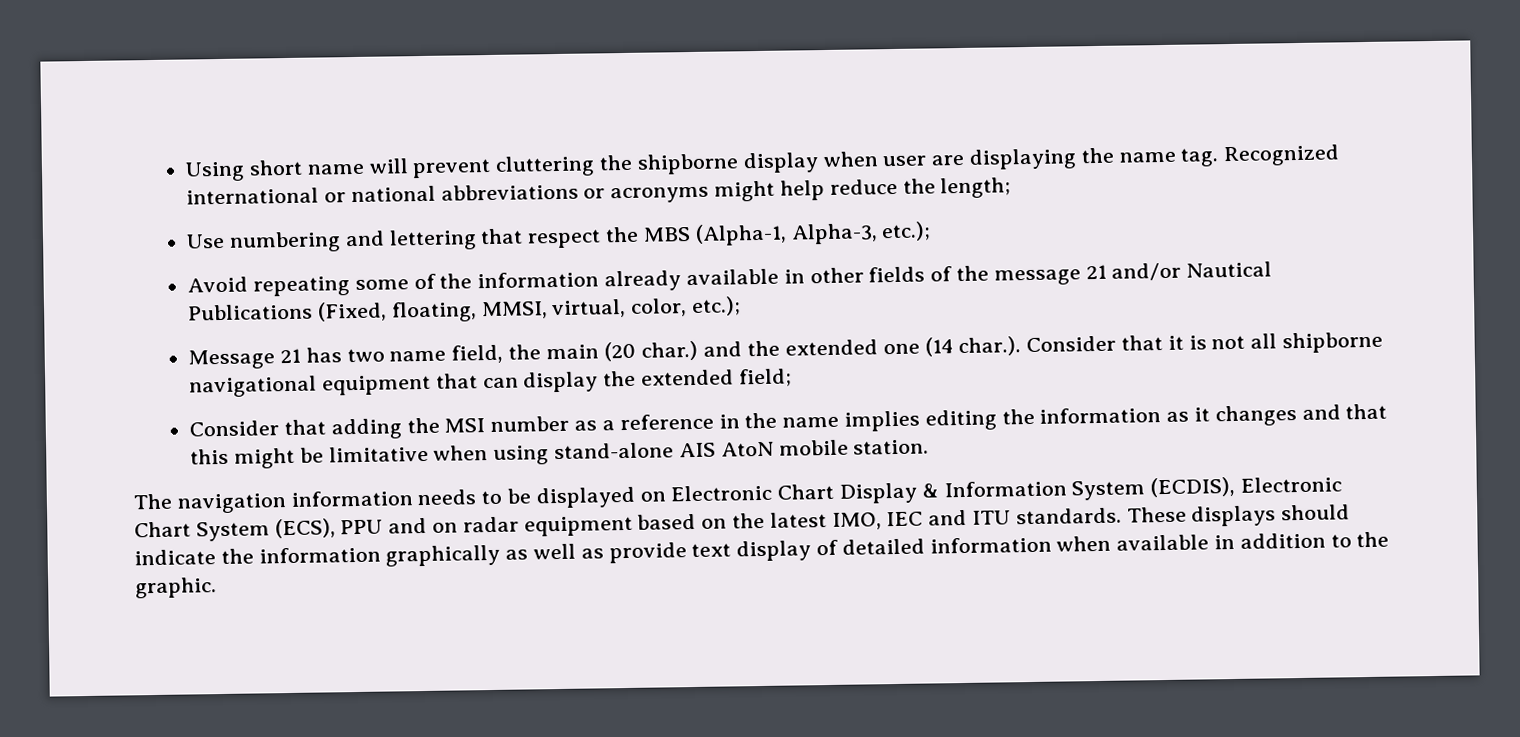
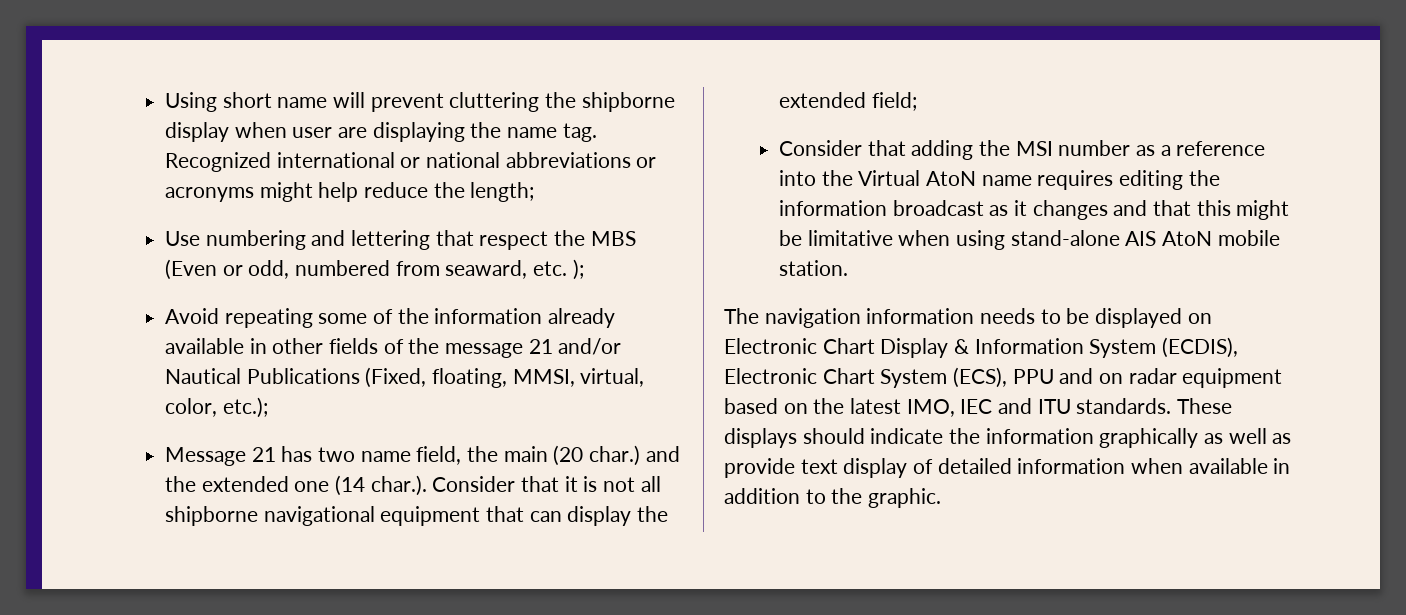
[694,221,932,246] (Alpha-1, Alpha-3, etc.); -> [165,259,584,280] (Even or odd, numbered from seaward, etc. );
[718,410,920,432] in the name implies -> [779,170,1114,190] into the Virtual AtoN name requires
(1162, 415) none -> [892,200,984,216] broadcast

